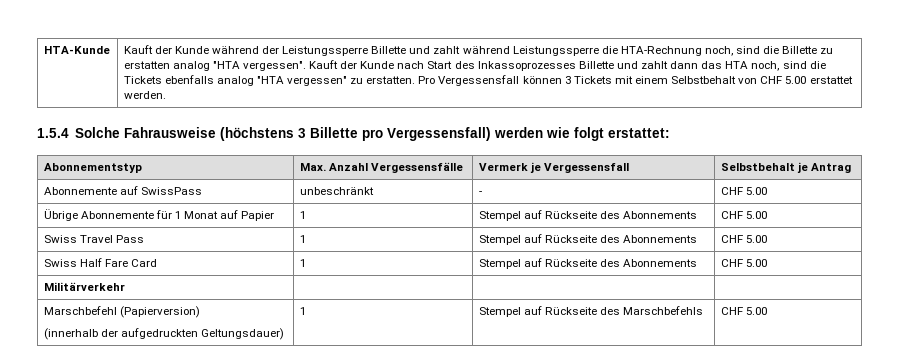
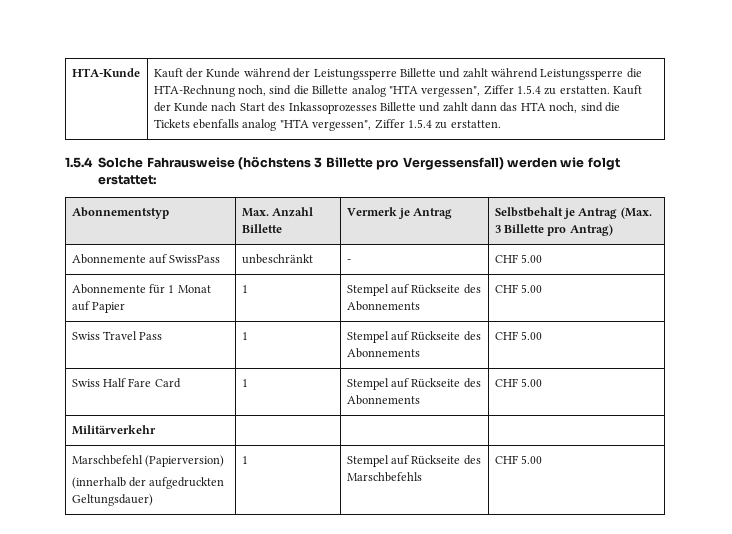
[820,48,834,54] [123,61,306,71] zu erstatten analog "HTA vergessen". -> [351,85,610,97] analog "HTA vergessen", Ziffer 1.5.4 zu erstatten.
[287,75,853,86] [123,91,166,99] vergessen" zu erstatten. Pro Vergessensfall können 3 Tickets mit einem Selbstbehalt von CHF 5.00 erstattet werden. -> [312,119,501,131] vergessen", Ziffer 1.5.4 zu erstatten.
[370,162,463,173] Vergessensfälle -> [241,224,282,233] Billette
[543,163,629,173] Vergessensfall -> [413,208,453,219] Antrag
(851, 168) none -> [620,207,652,219] [494,224,613,236] (Max. 3 Billette pro Antrag)
[43,209,78,221] Übrige -> (543, 258) none

